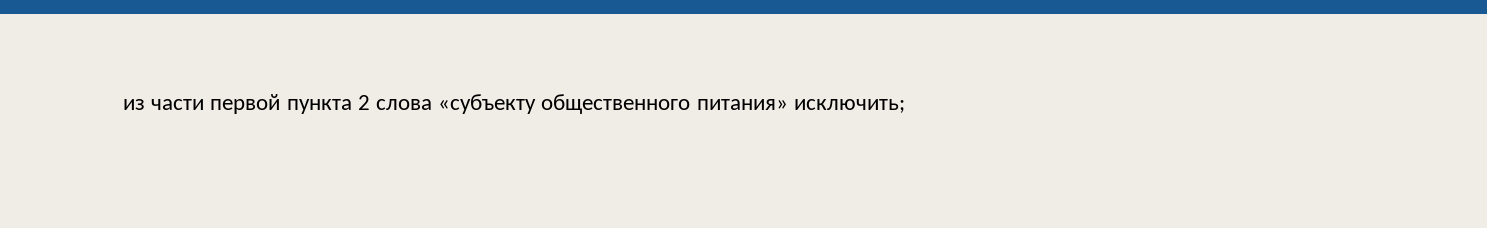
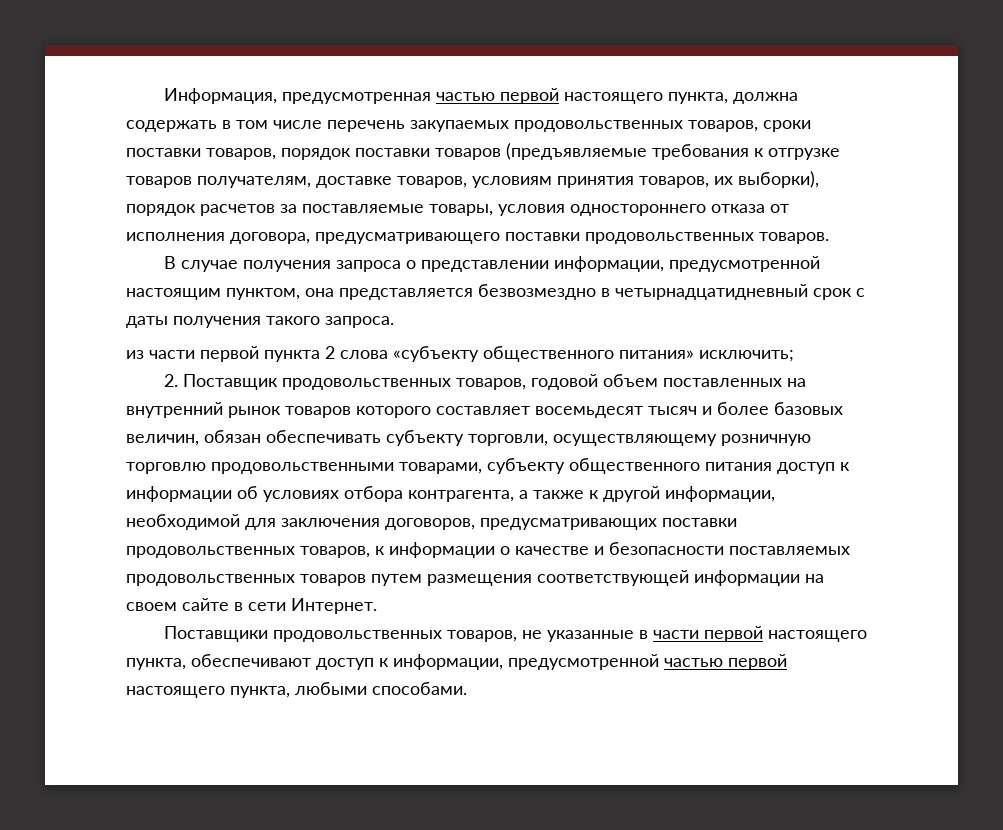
(123, 104) none -> [164,88,799,104] [126,120,811,132] [126,143,840,160] [126,171,819,188] [126,204,789,216] [126,232,829,244] [164,256,821,272] [126,284,865,300] [126,316,394,328] Информация, предусмотренная частью первой настоящего пункта, должна содержать в том числе перечень закупаемых продовольственных товаров, сроки поставки товаров, порядок поставки товаров (предъявляемые требования к отгрузке товаров получателям, доставке товаров, условиям принятия товаров, их выборки), порядок расчетов за поставляемые товары, условия одностороннего отказа от исполнения договора, предусматривающего поставки продовольственных товаров. // В случае получения запроса о представлении информации, предусмотренной настоящим пунктом, она представляется безвозмездно в четырнадцатидневный срок с даты получения такого запроса. //
(905, 106) none -> [164,374,807,390] [126,402,843,418] [126,430,811,446] [126,458,850,474] [126,486,775,502] [126,514,737,530] [126,542,850,558] [126,570,824,586] [126,598,377,614] [164,626,868,642] [126,654,787,670] [126,682,467,698] // 2. Поставщик продовольственных товаров, годовой объем поставленных на внутренний рынок товаров которого составляет восемьдесят тысяч и более базовых величин, обязан обеспечивать субъекту торговли, осуществляющему розничную торговлю продовольственными товарами, субъекту общественного питания доступ к информации об условиях отбора контрагента, а также к другой информации, необходимой для заключения договоров, предусматривающих поставки продовольственных товаров, к информации о качестве и безопасности поставляемых продовольственных товаров путем размещения соответствующей информации на своем сайте в сети Интернет. // Поставщики продовольственных товаров, не указанные в части первой настоящего пункта, обеспечивают доступ к информации, предусмотренной частью первой настоящего пункта, любыми способами.

